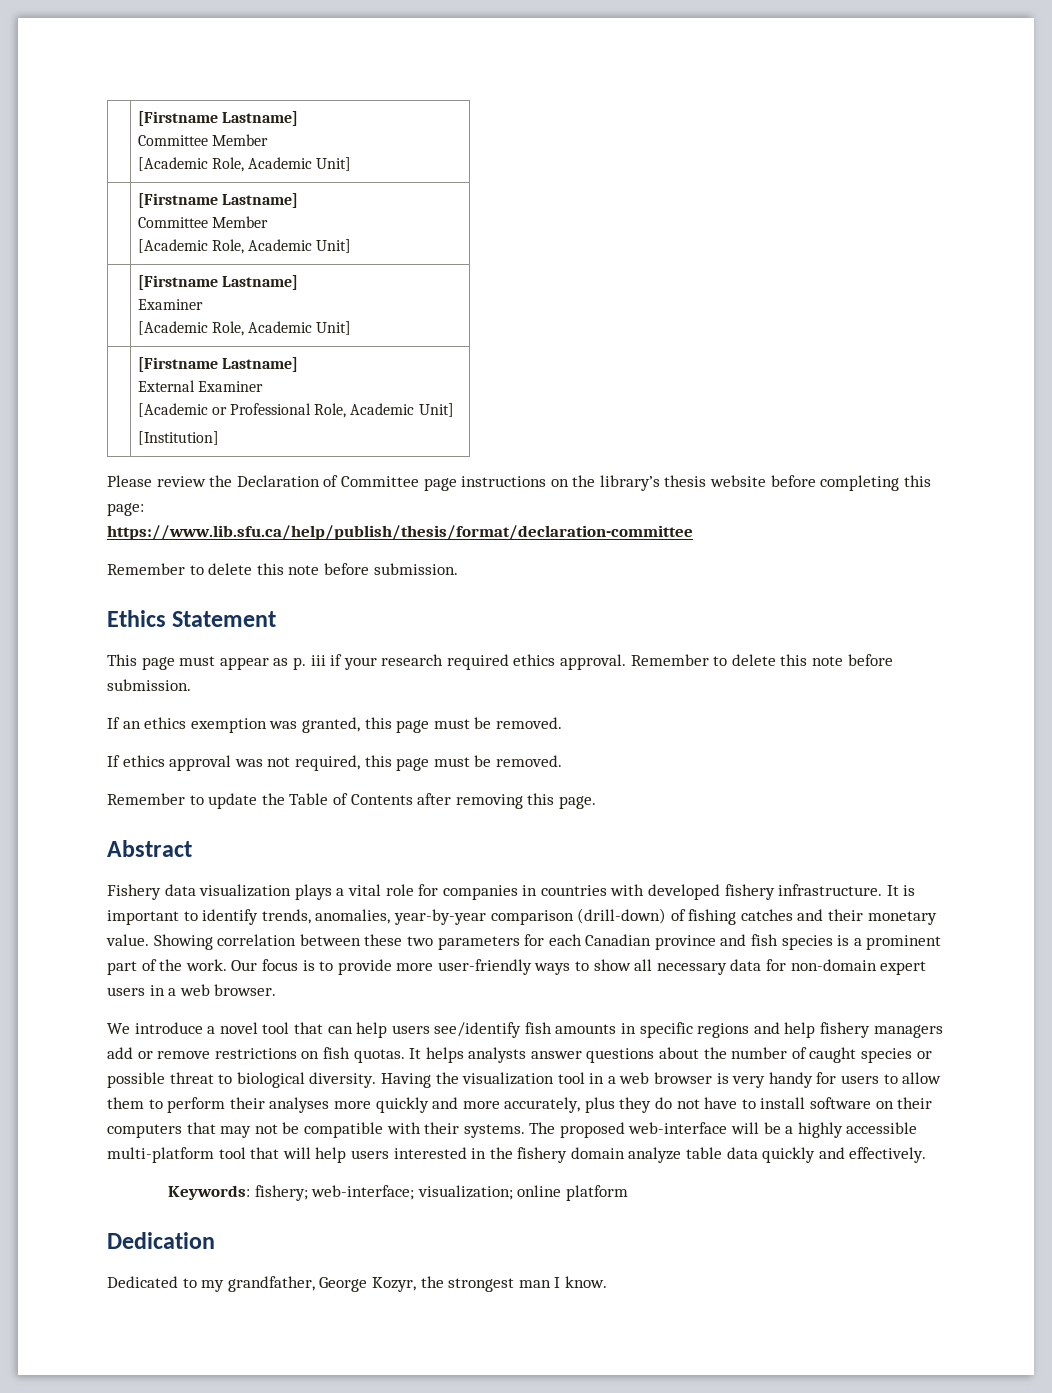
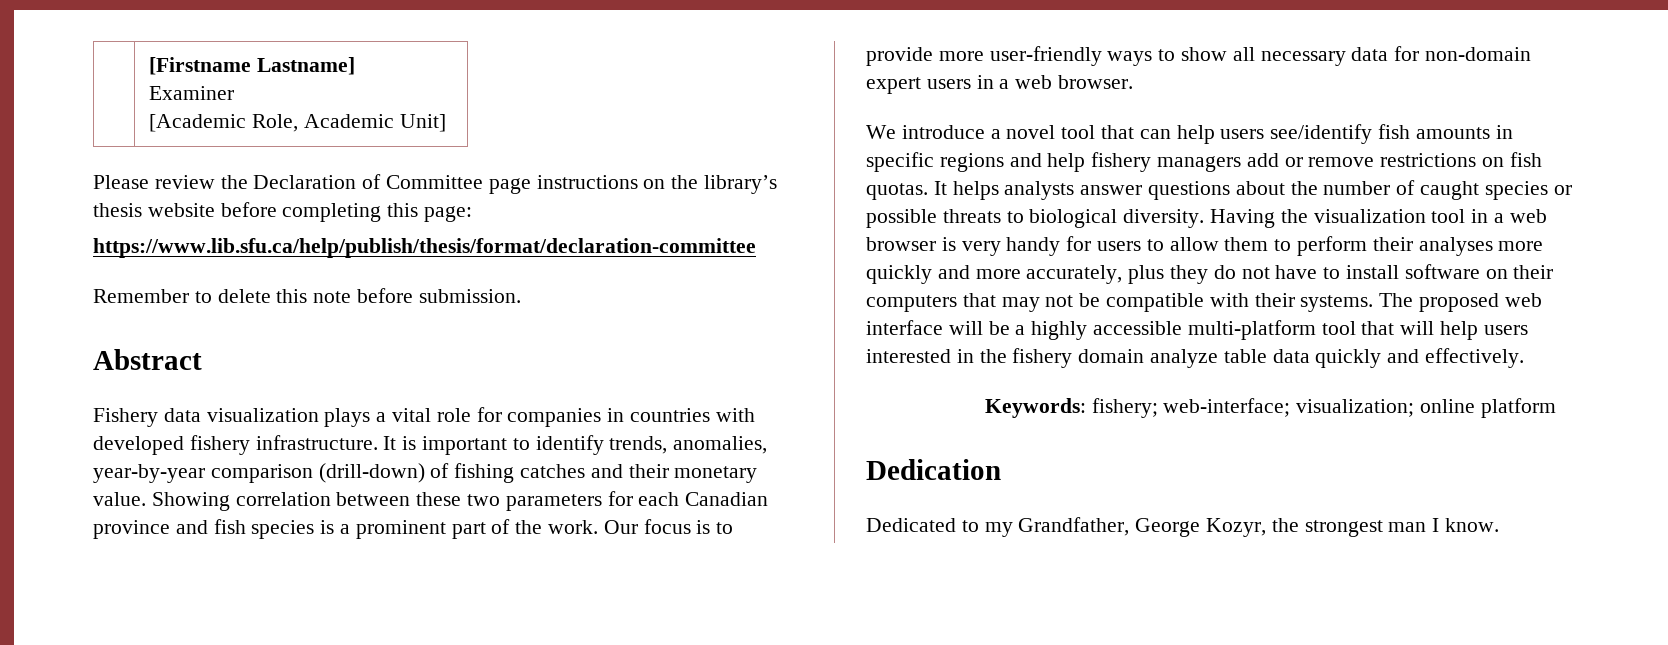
[137,111,298,126] [137,134,268,146] [137,157,352,172] [137,193,298,208] [137,216,268,228] [137,239,352,254] [137,275,298,290] | [Firstname Lastname] // Committee Member // [Academic Role, Academic Unit] // | [Firstname Lastname] // Committee Member // [Academic Role, Academic Unit] // | [Firstname Lastname] -> [149,57,356,75] | [Firstname Lastname]
[137,357,298,372] [137,380,263,392] [137,403,454,418] [137,431,219,445] // | [Firstname Lastname] // External Examiner // [Academic or Professional Role, Academic Unit] // [Institution] -> (446, 123) none
[107,610,277,627] [107,654,893,670] [107,679,191,691] [107,717,562,733] [107,755,562,771] [107,793,596,809] // Ethics Statement // This page must appear as p. iii if your research required ethics approval. Remember to delete this note before submission. // If an ethics exemption was granted, this page must be removed. // If ethics approval was not required, this page must be removed. // Remember to update the Table of Contents after removing this page. -> (521, 296) none
[169,1072,214,1084] threat -> [942,209,1001,223] threats
[628,1122,728,1134] web-interface -> [1504,293,1542,307] [866,320,943,335] web interface
[227,1276,315,1292] grandfather, -> [1018,517,1130,536] Grandfather,

